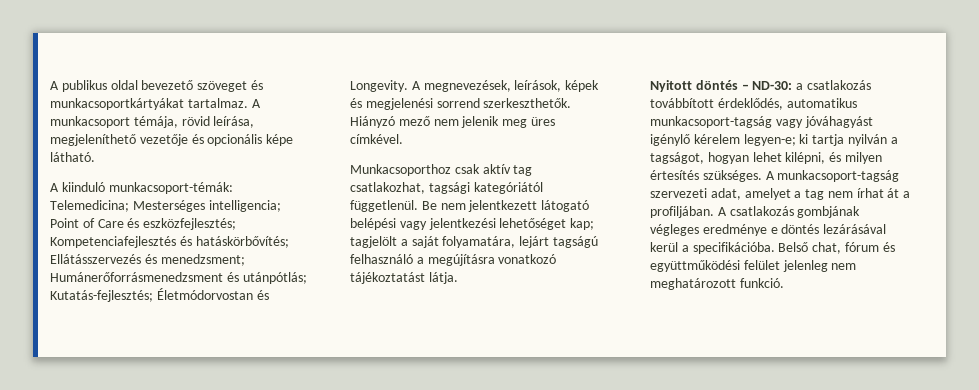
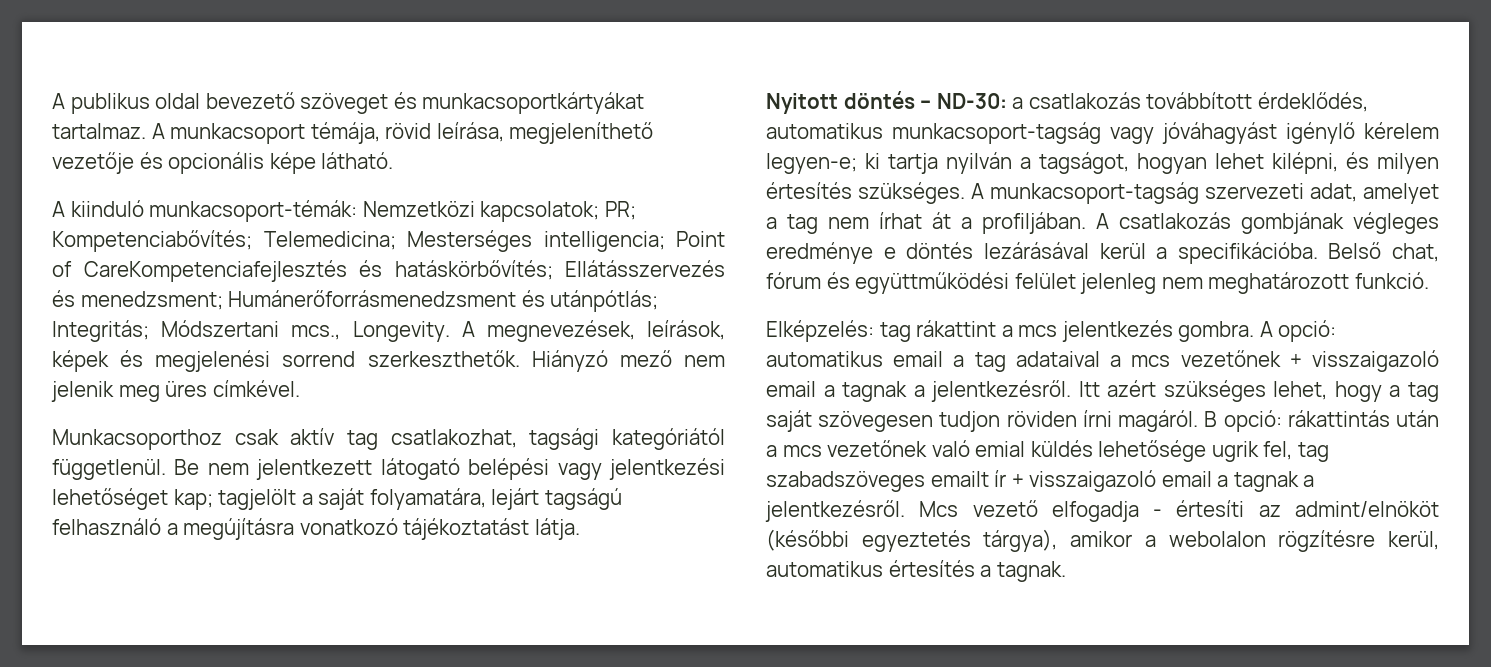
(233, 188) none -> [362,201,636,222] [52,230,252,252] Nemzetközi kapcsolatok; PR; Kompetenciabővítés;
[97,218,237,230] [50,236,176,248] Care és eszközfejlesztés; Kompetenciafejlesztés -> [83,260,347,282] CareKompetenciafejlesztés
[50,288,269,302] Kutatás-fejlesztés; Életmódorvostan és -> [52,320,341,342] Integritás; Módszertani mcs.,
(784, 283) none -> [766,320,1337,342] [766,350,1439,372] [766,380,1439,402] [766,410,1439,432] [766,440,1329,462] [766,470,1315,492] [765,500,1439,522] [766,529,1439,552] [766,560,1066,582] // Elképzelés: tag rákattint a mcs jelentkezés gombra. A opció: automatikus email a tag adataival a mcs vezetőnek + visszaigazoló email a tagnak a jelentkezésről. Itt azért szükséges lehet, hogy a tag saját szövegesen tudjon röviden írni magáról. B opció: rákattintás után a mcs vezetőnek való emial küldés lehetősége ugrik fel, tag szabadszöveges emailt ír + visszaigazoló email a tagnak a jelentkezésről. Mcs vezető elfogadja - értesíti az admint/elnököt (későbbi egyeztetés tárgya), amikor a webolalon rögzítésre kerül, automatikus értesítés a tagnak.

